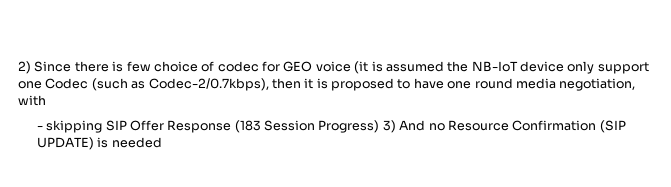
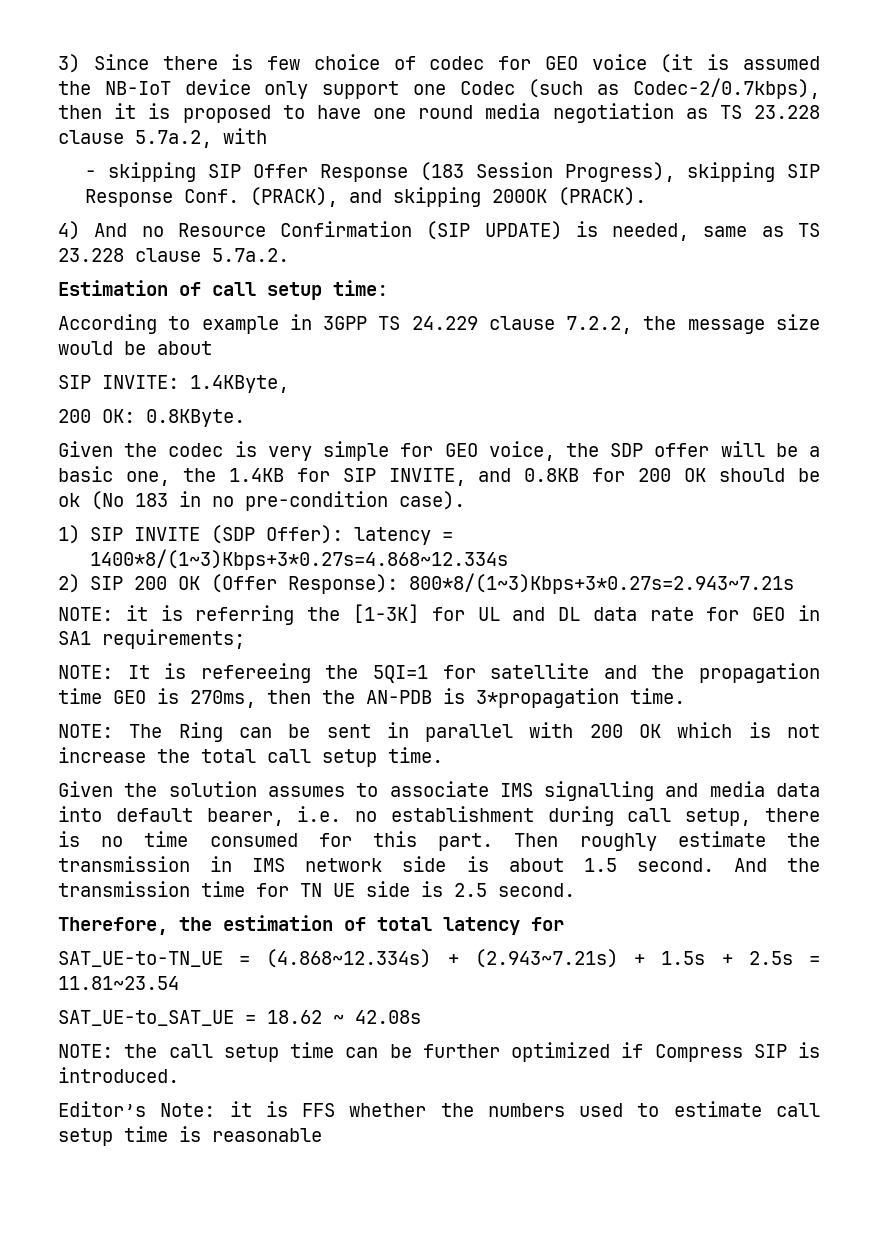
[18,61,31,74] 2) -> [58,54,80,73] 3)
[559,78,636,91] negotiation, -> [552,103,820,123] [58,130,212,148] negotiation as TS 23.228 clause 5.7a.2,
[318,120,396,133] Progress) 3) -> [564,162,820,182] [84,187,646,207] [58,221,80,240] Progress), skipping SIP Response Conf. (PRACK), and skipping 200OK (PRACK). // 4)
[111,137,162,148] needed -> [612,223,820,241] [58,248,289,262] [58,280,388,300] [58,314,820,334] [58,341,212,355] [58,375,289,393] [58,409,245,427] [58,441,820,461] [58,466,820,486] [58,491,465,511] [58,525,453,545] [89,549,508,570] [58,573,794,594] [58,604,821,625] [58,629,245,649] [58,663,821,683] [58,688,685,708] [58,722,820,742] [58,747,443,767] [58,781,820,801] [58,806,821,826] [58,831,821,851] [58,856,821,872] [58,881,575,897] [58,915,564,935] [58,949,820,968] [58,976,179,990] [58,1010,421,1026] [58,1042,820,1062] [58,1067,179,1083] [58,1101,820,1117] [58,1126,322,1146] needed, same as TS 23.228 clause 5.7a.2. // Estimation of call setup time: // According to example in 3GPP TS 24.229 clause 7.2.2, the message size would be about // SIP INVITE: 1.4KByte, // 200 OK: 0.8KByte. // Given the codec is very simple for GEO voice, the SDP offer will be a basic one, the 1.4KB for SIP INVITE, and 0.8KB for 200 OK should be ok (No 183 in no pre-condition case). // 1) SIP INVITE (SDP Offer): latency = 1400*8/(1~3)Kbps+3*0.27s=4.868~12.334s // 2) SIP 200 OK (Offer Response): 800*8/(1~3)Kbps+3*0.27s=2.943~7.21s // NOTE: it is referring the [1-3K] for UL and DL data rate for GEO in SA1 requirements; // NOTE: It is refereeing the 5QI=1 for satellite and the propagation time GEO is 270ms, then the AN-PDB is 3*propagation time. // NOTE: The Ring can be sent in parallel with 200 OK which is not increase the total call setup time. // Given the solution assumes to associate IMS signalling and media data into default bearer, i.e. no establishment during call setup, there is no time consumed for this part. Then roughly estimate the transmission in IMS network side is about 1.5 second. And the transmission time for TN UE side is 2.5 second. // Therefore, the estimation of total latency for // SAT_UE-to-TN_UE = (4.868~12.334s) + (2.943~7.21s) + 1.5s + 2.5s = 11.81~23.54 // SAT_UE-to_SAT_UE = 18.62 ~ 42.08s // NOTE: the call setup time can be further optimized if Compress SIP is introduced. // Editor’s Note: it is FFS whether the numbers used to estimate call setup time is reasonable

